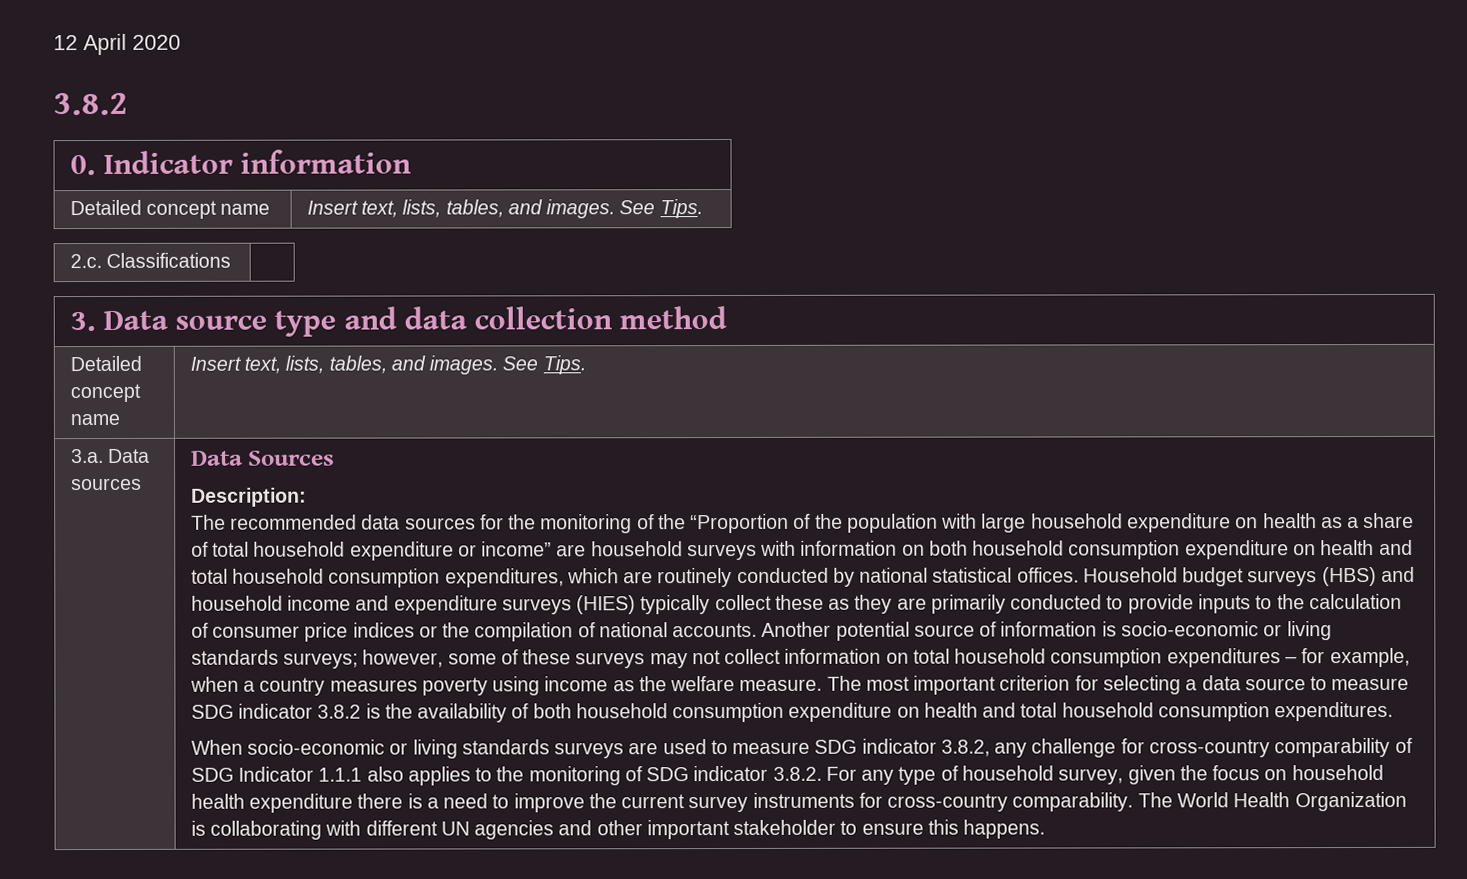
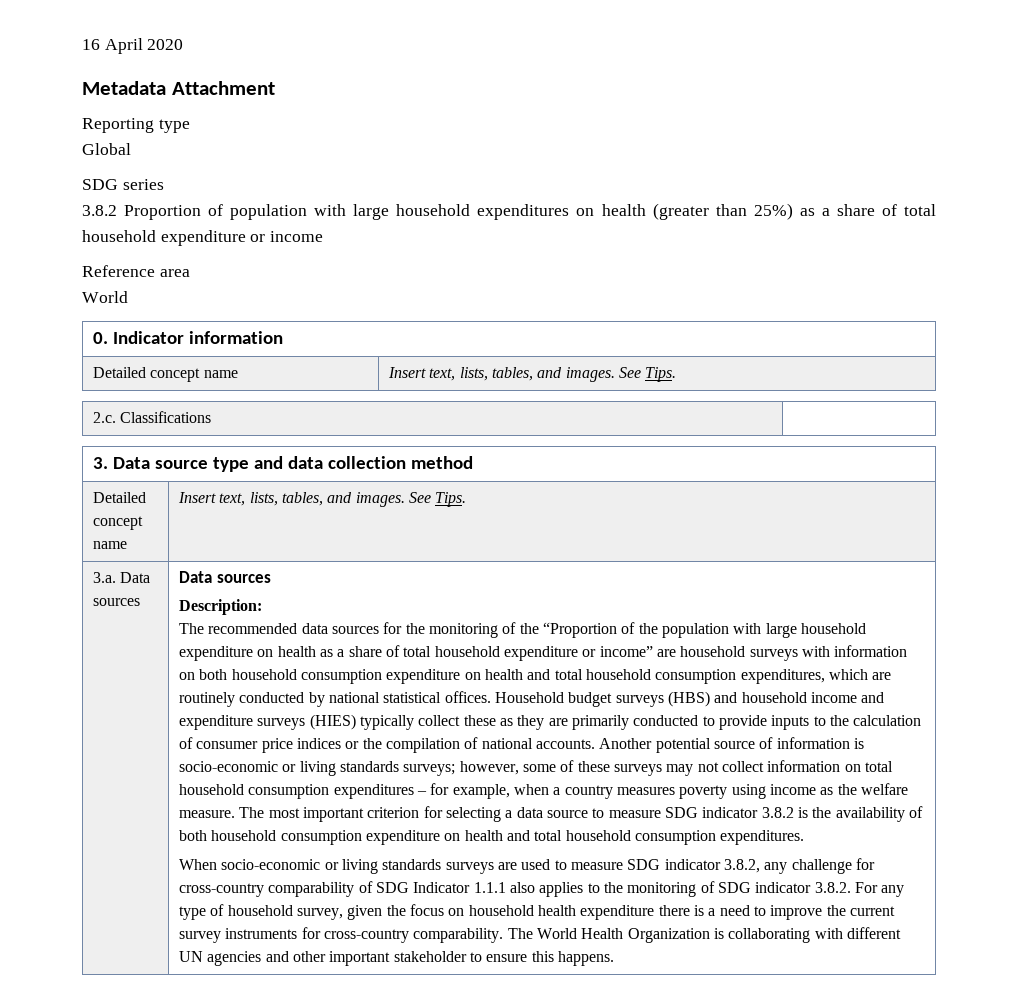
[53,35,78,51] 12 -> [82,39,100,50] 16
[53,92,128,116] 3.8.2 -> [82,81,275,95] [82,118,190,133] [82,143,131,155] [82,179,164,190] [82,203,936,220] [82,230,324,246] [82,265,190,277] [82,291,128,303] Metadata Attachment // Reporting type // Global // SDG series // 3.8.2 Proportion of population with large household expenditures on health (greater than 25%) as a share of total household expenditure or income // Reference area // World
[248,450,336,466] Sources -> [216,574,271,583] sources

